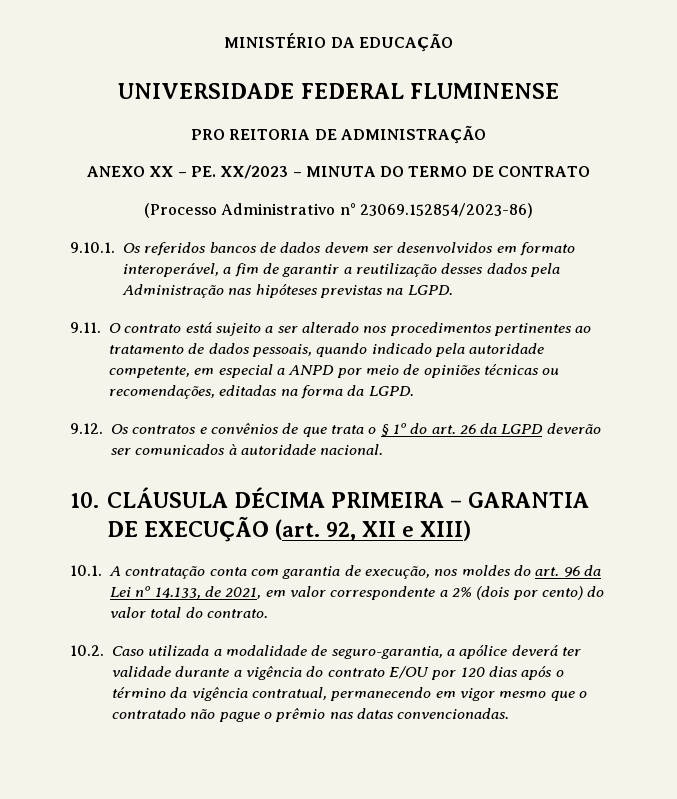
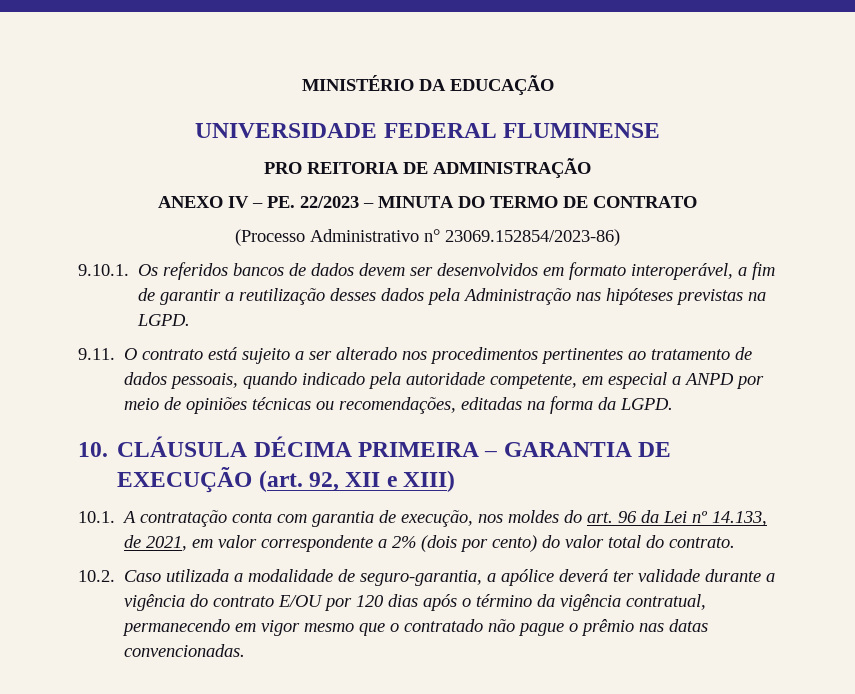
[149,166,174,177] XX -> [228,196,249,208] IV
[220,165,289,179] XX/2023 -> [300,196,359,208] 22/2023
[70,423,601,437] [111,444,384,455] // 9.12. Os contratos e convênios de que trata o § 1º do art. 26 da LGPD deverão ser comunicados à autoridade nacional. -> (674, 404) none

